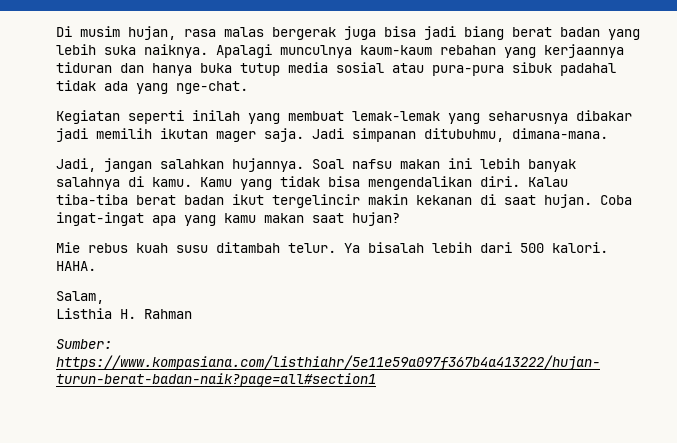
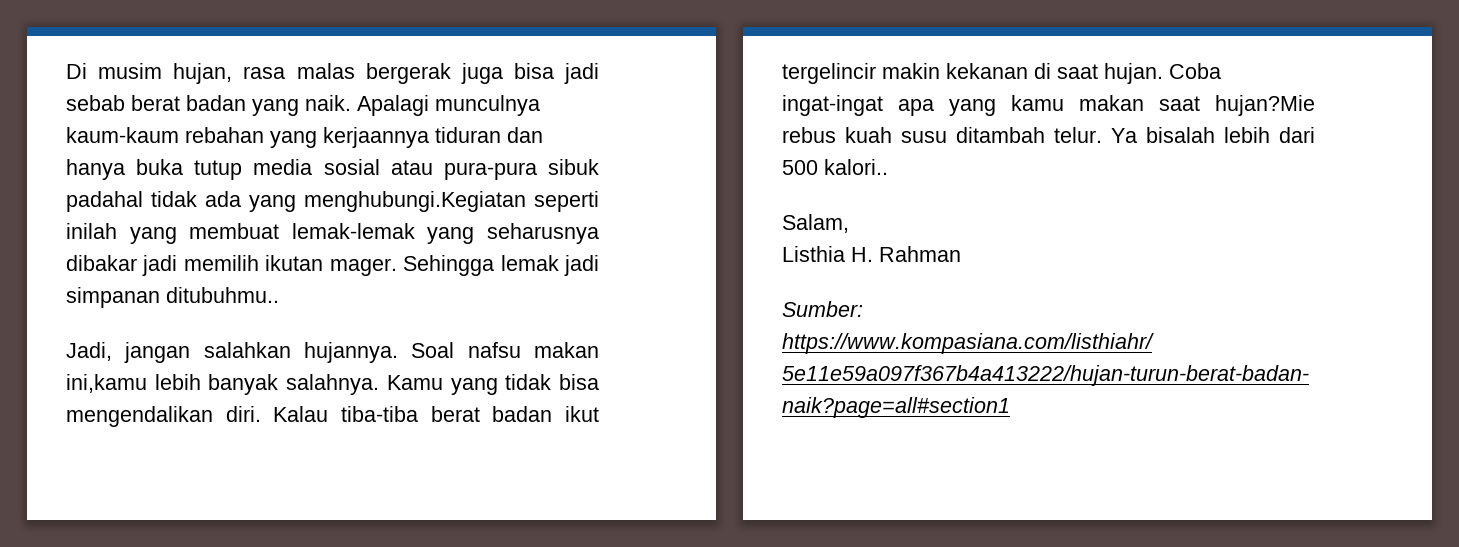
[464,26,504,40] biang -> [66,95,125,111] sebab
[56,44,208,58] lebih suka naiknya. -> [305,95,351,111] naik.
[176,81,248,94] [56,110,120,124] nge-chat. // Kegiatan -> [304,191,526,212] menghubungi.Kegiatan
[216,128,608,142] mager saja. Jadi simpanan ditubuhmu, dimana-mana. -> [329,255,599,276] [66,287,279,308] mager. Sehingga lemak jadi simpanan ditubuhmu..
[448,158,472,169] ini -> [66,374,147,393] ini,kamu
[56,176,192,190] salahnya di kamu. -> [286,374,380,395] salahnya.
[352,212,400,226] [56,242,80,253] hujan? // Mie -> [1215,95,1315,116] hujan?Mie
[552,242,608,253] [56,261,96,271] kalori. HAHA. -> [824,159,888,175] kalori..

